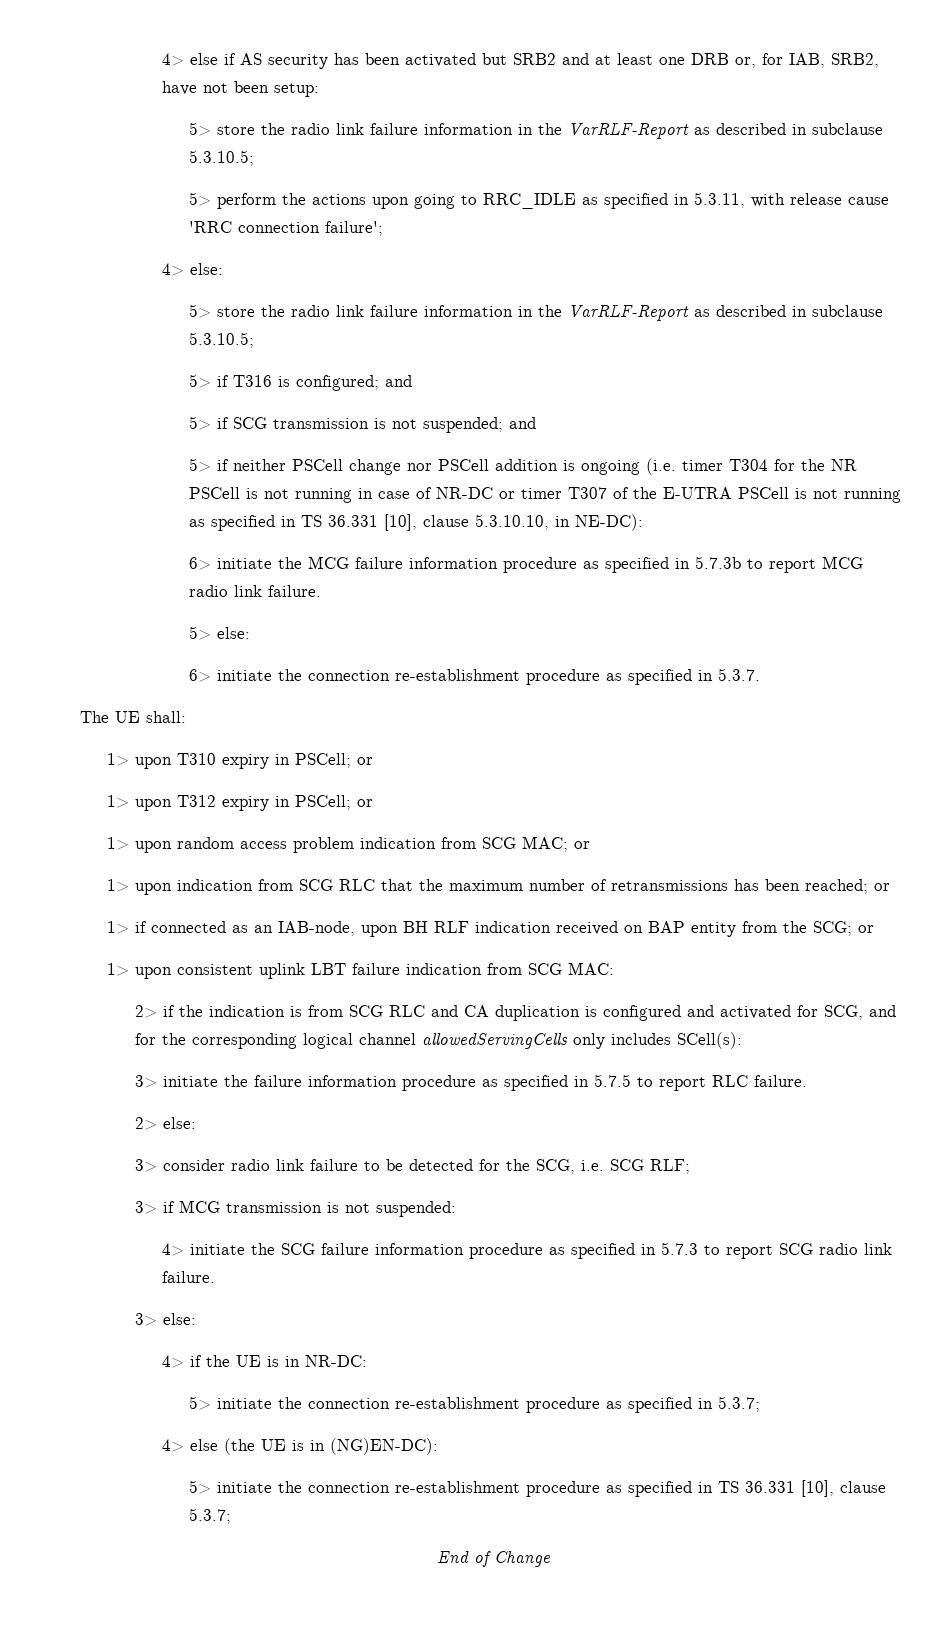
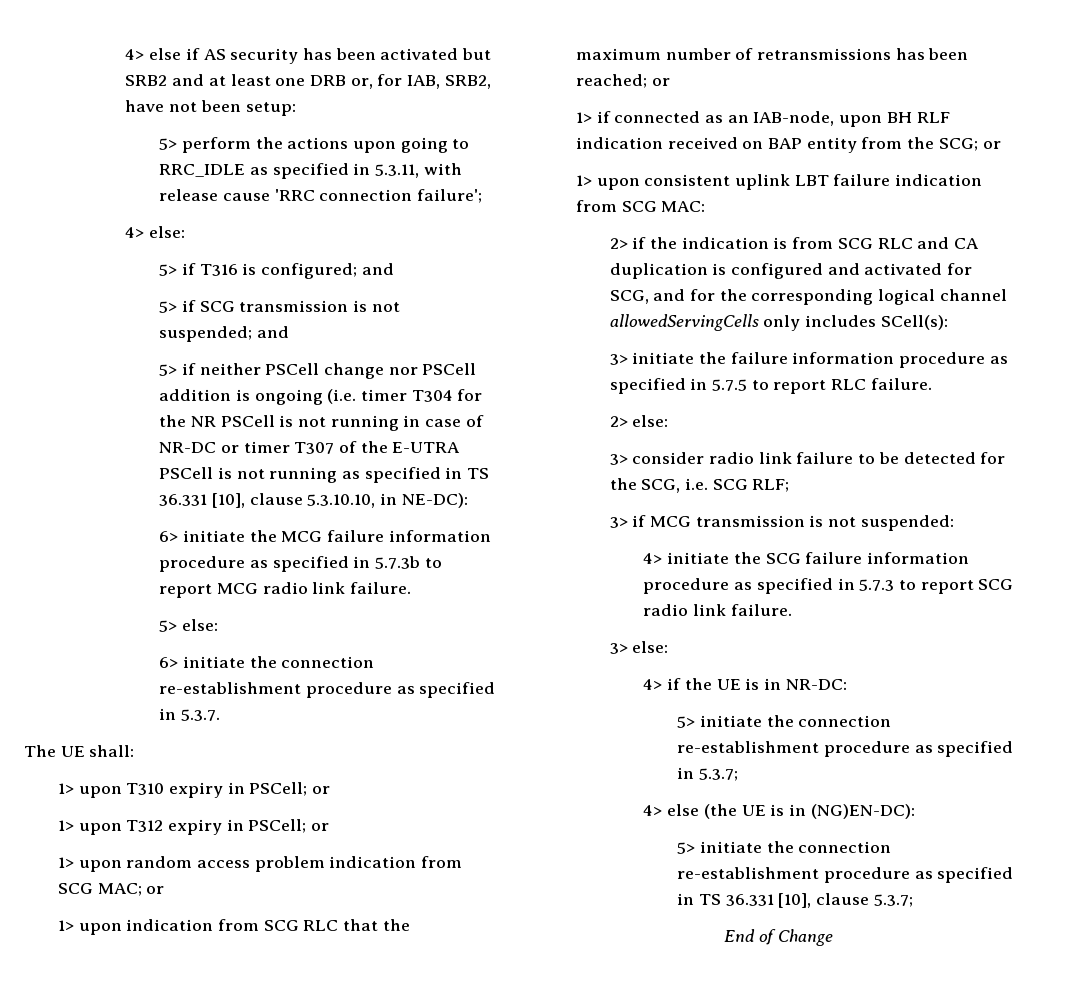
[189,122,884,139] [189,150,255,166] // 5> store the radio link failure information in the VarRLF-Report as described in subclause 5.3.10.5; -> (296, 109) none
[189,304,884,321] [189,332,255,348] // 5> store the radio link failure information in the VarRLF-Report as described in subclause 5.3.10.5; -> (186, 232) none

